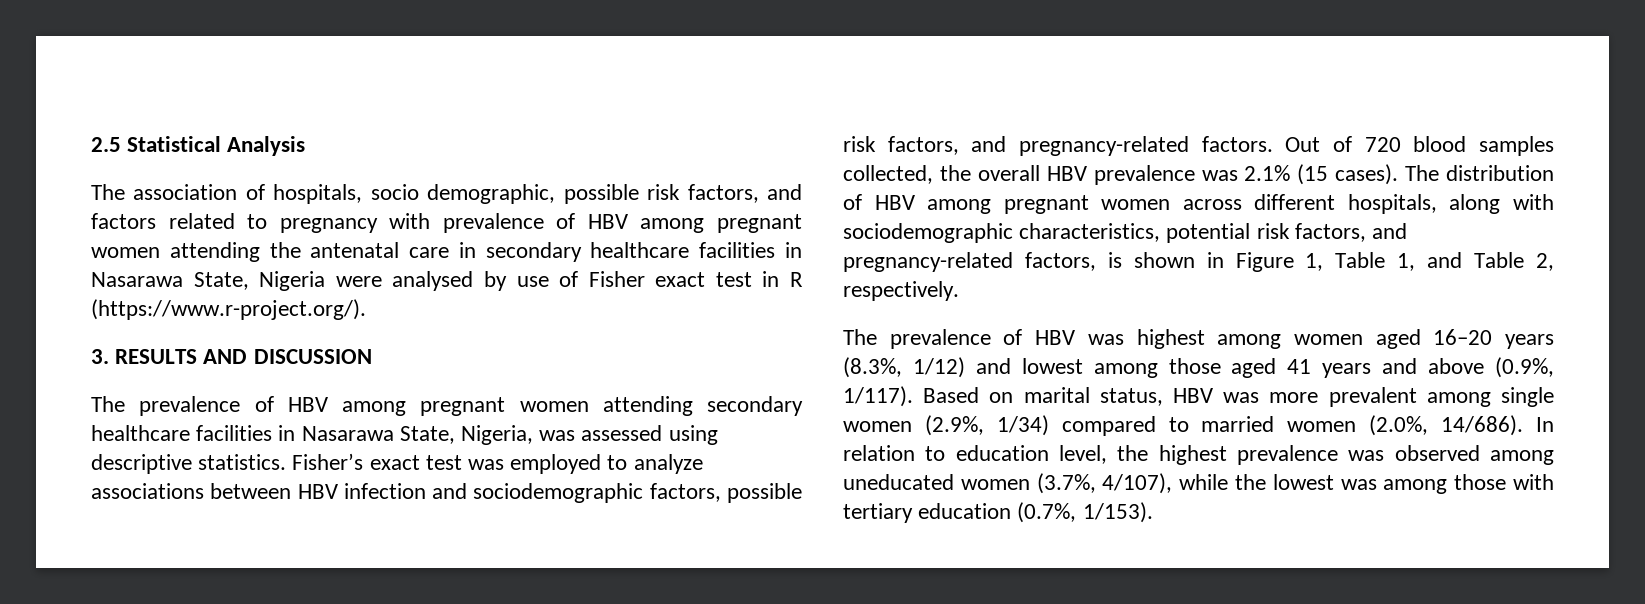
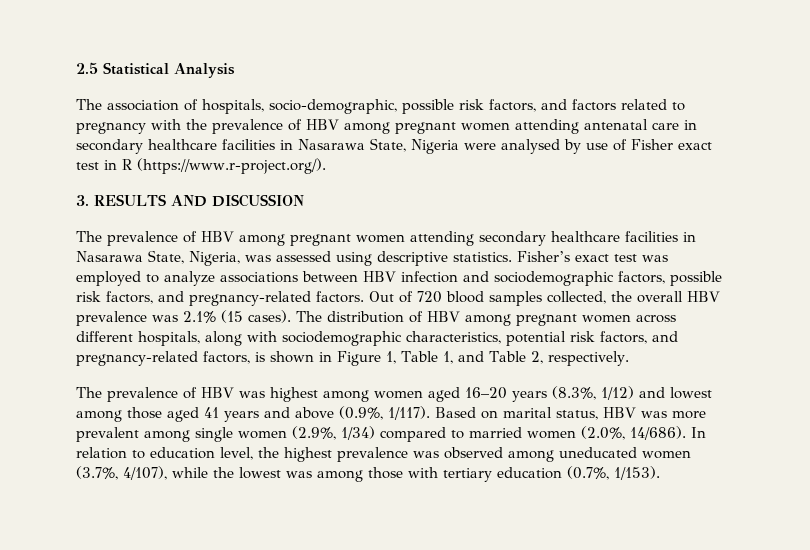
[370,184,556,204] socio demographic, -> [269,99,397,114] socio-demographic,
[442,213,802,233] [91,242,301,262] prevalence of HBV among pregnant women attending the -> [186,119,579,134] the prevalence of HBV among pregnant women attending

